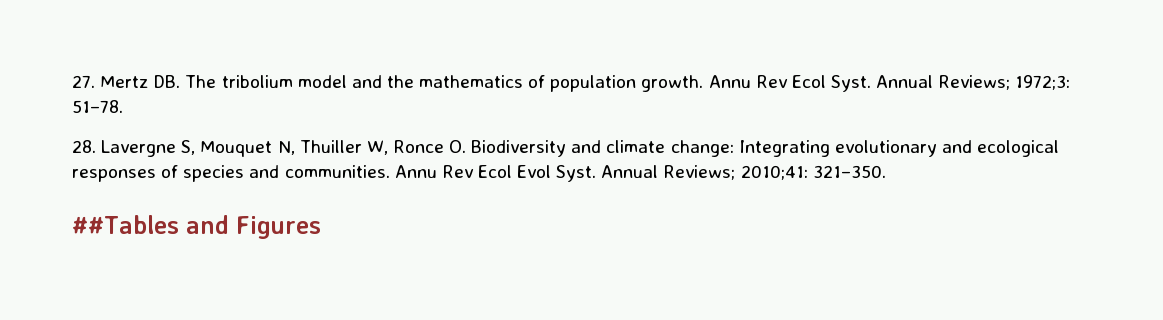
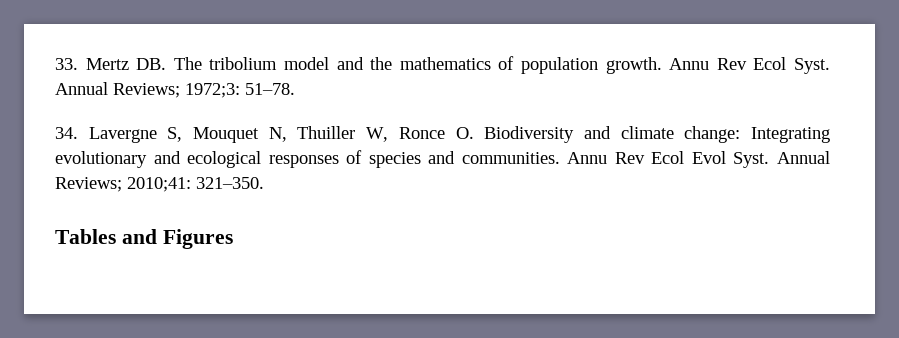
[72,75,95,88] 27. -> [55,58,78,70] 33.
[72,140,96,153] 28. -> [55,127,78,139] 34.
[72,215,179,234] ##Tables -> [55,229,116,244] Tables

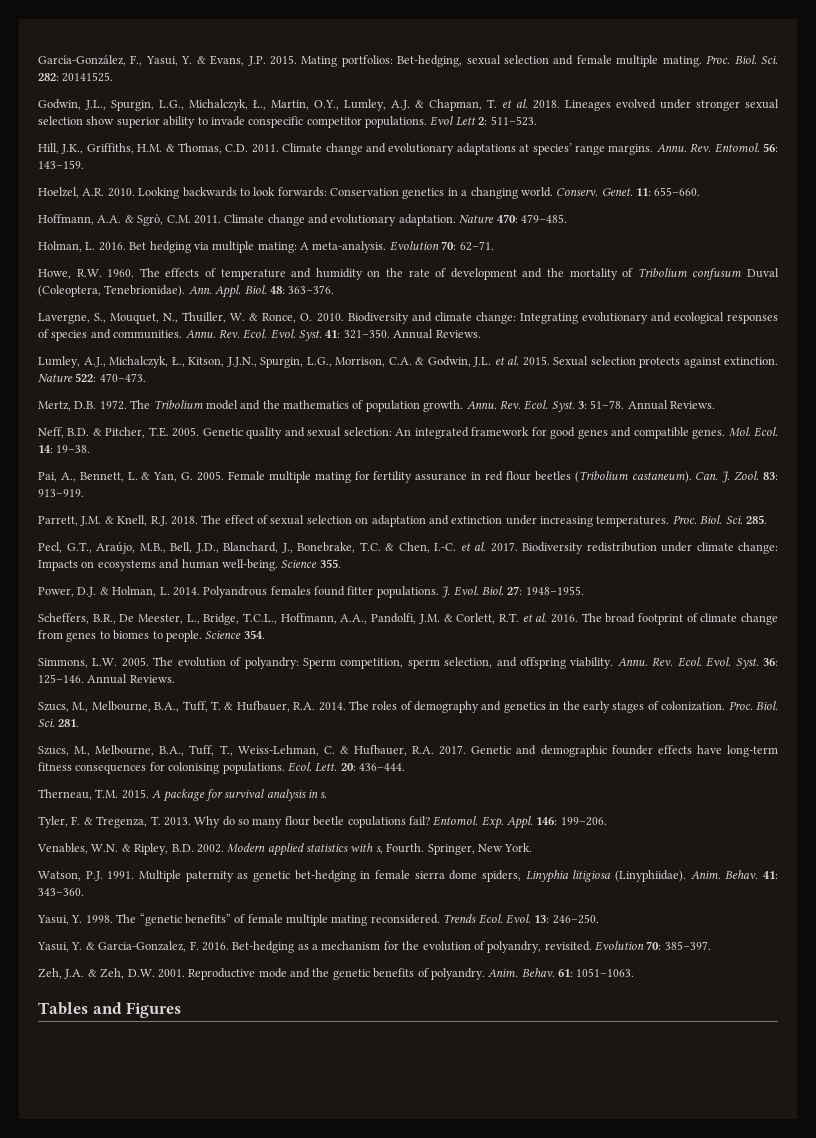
[55,56,831,74] [55,82,295,98] [55,126,474,143] 33. Mertz DB. The tribolium model and the mathematics of population growth. Annu Rev Ecol Syst. Annual Reviews; 1972;3: 51–78. // 34. Lavergne S, Mouquet N, Thuiller W, Ronce O. -> [38,55,779,67] [38,72,114,82] [38,99,779,111] [38,116,537,128] [38,143,778,155] [38,160,84,169] [38,187,701,199] [38,214,567,226] [38,241,494,253] [38,268,780,280] [38,285,335,298] [38,312,344,324] García‐González, F., Yasui, Y. & Evans, J.P. 2015. Mating portfolios: Bet-hedging, sexual selection and female multiple mating. Proc. Biol. Sci. 282: 20141525. // Godwin, J.L., Spurgin, L.G., Michalczyk, Ł., Martin, O.Y., Lumley, A.J. & Chapman, T. et al. 2018. Lineages evolved under stronger sexual selection show superior ability to invade conspecific competitor populations. Evol Lett 2: 511–523. // Hill, J.K., Griffiths, H.M. & Thomas, C.D. 2011. Climate change and evolutionary adaptations at species’ range margins. Annu. Rev. Entomol. 56: 143–159. // Hoelzel, A.R. 2010. Looking backwards to look forwards: Conservation genetics in a changing world. Conserv. Genet. 11: 655–660. // Hoffmann, A.A. & Sgrò, C.M. 2011. Climate change and evolutionary adaptation. Nature 470: 479–485. // Holman, L. 2016. Bet hedging via multiple mating: A meta-analysis. Evolution 70: 62–71. // Howe, R.W. 1960. The effects of temperature and humidity on the rate of development and the mortality of Tribolium confusum Duval (Coleoptera, Tenebrionidae). Ann. Appl. Biol. 48: 363–376. // Lavergne, S., Mouquet, N., Thuiller, W. & Ronce, O. 2010.
[567,151,831,168] [55,177,264,192] Annu Rev Ecol Evol Syst. Annual Reviews; 2010;41: 321–350. -> [185,329,481,341] [38,356,778,368] [38,373,146,382] [38,400,716,412] [38,427,779,439] [38,445,91,453] [38,471,778,483] [38,489,84,497] [38,515,767,527] [38,541,778,554] [38,559,341,571] [38,586,584,598] [38,613,778,625] [38,630,265,642] [38,657,779,669] [38,674,175,684] [38,701,779,713] [38,718,80,727] [38,745,778,757] [38,762,405,774] [38,789,328,802] [38,816,607,829] [37,843,533,856] [38,870,778,883] [38,888,84,896] [37,913,599,926] [37,941,711,953] [38,968,635,980] Annu. Rev. Ecol. Evol. Syst. 41: 321–350. Annual Reviews. // Lumley, A.J., Michalczyk, Ł., Kitson, J.J.N., Spurgin, L.G., Morrison, C.A. & Godwin, J.L. et al. 2015. Sexual selection protects against extinction. Nature 522: 470–473. // Mertz, D.B. 1972. The Tribolium model and the mathematics of population growth. Annu. Rev. Ecol. Syst. 3: 51–78. Annual Reviews. // Neff, B.D. & Pitcher, T.E. 2005. Genetic quality and sexual selection: An integrated framework for good genes and compatible genes. Mol. Ecol. 14: 19–38. // Pai, A., Bennett, L. & Yan, G. 2005. Female multiple mating for fertility assurance in red flour beetles (Tribolium castaneum). Can. J. Zool. 83: 913–919. // Parrett, J.M. & Knell, R.J. 2018. The effect of sexual selection on adaptation and extinction under increasing temperatures. Proc. Biol. Sci. 285. // Pecl, G.T., Araújo, M.B., Bell, J.D., Blanchard, J., Bonebrake, T.C. & Chen, I.-C. et al. 2017. Biodiversity redistribution under climate change: Impacts on ecosystems and human well-being. Science 355. // Power, D.J. & Holman, L. 2014. Polyandrous females found fitter populations. J. Evol. Biol. 27: 1948–1955. // Scheffers, B.R., De Meester, L., Bridge, T.C.L., Hoffmann, A.A., Pandolfi, J.M. & Corlett, R.T. et al. 2016. The broad footprint of climate change from genes to biomes to people. Science 354. // Simmons, L.W. 2005. The evolution of polyandry: Sperm competition, sperm selection, and offspring viability. Annu. Rev. Ecol. Evol. Syst. 36: 125–146. Annual Reviews. // Szucs, M., Melbourne, B.A., Tuff, T. & Hufbauer, R.A. 2014. The roles of demography and genetics in the early stages of colonization. Proc. Biol. Sci. 281. // Szucs, M., Melbourne, B.A., Tuff, T., Weiss-Lehman, C. & Hufbauer, R.A. 2017. Genetic and demographic founder effects have long-term fitness consequences for colonising populations. Ecol. Lett. 20: 436–444. // Therneau, T.M. 2015. A package for survival analysis in s. // Tyler, F. & Tregenza, T. 2013. Why do so many flour beetle copulations fail? Entomol. Exp. Appl. 146: 199–206. // Venables, W.N. & Ripley, B.D. 2002. Modern applied statistics with s, Fourth. Springer, New York. // Watson, P.J. 1991. Multiple paternity as genetic bet-hedging in female sierra dome spiders, Linyphia litigiosa (Linyphiidae). Anim. Behav. 41: 343–360. // Yasui, Y. 1998. The “genetic benefits” of female multiple mating reconsidered. Trends Ecol. Evol. 13: 246–250. // Yasui, Y. & Garcia-Gonzalez, F. 2016. Bet-hedging as a mechanism for the evolution of polyandry, revisited. Evolution 70: 385–397. // Zeh, J.A. & Zeh, D.W. 2001. Reproductive mode and the genetic benefits of polyandry. Anim. Behav. 61: 1051–1063.

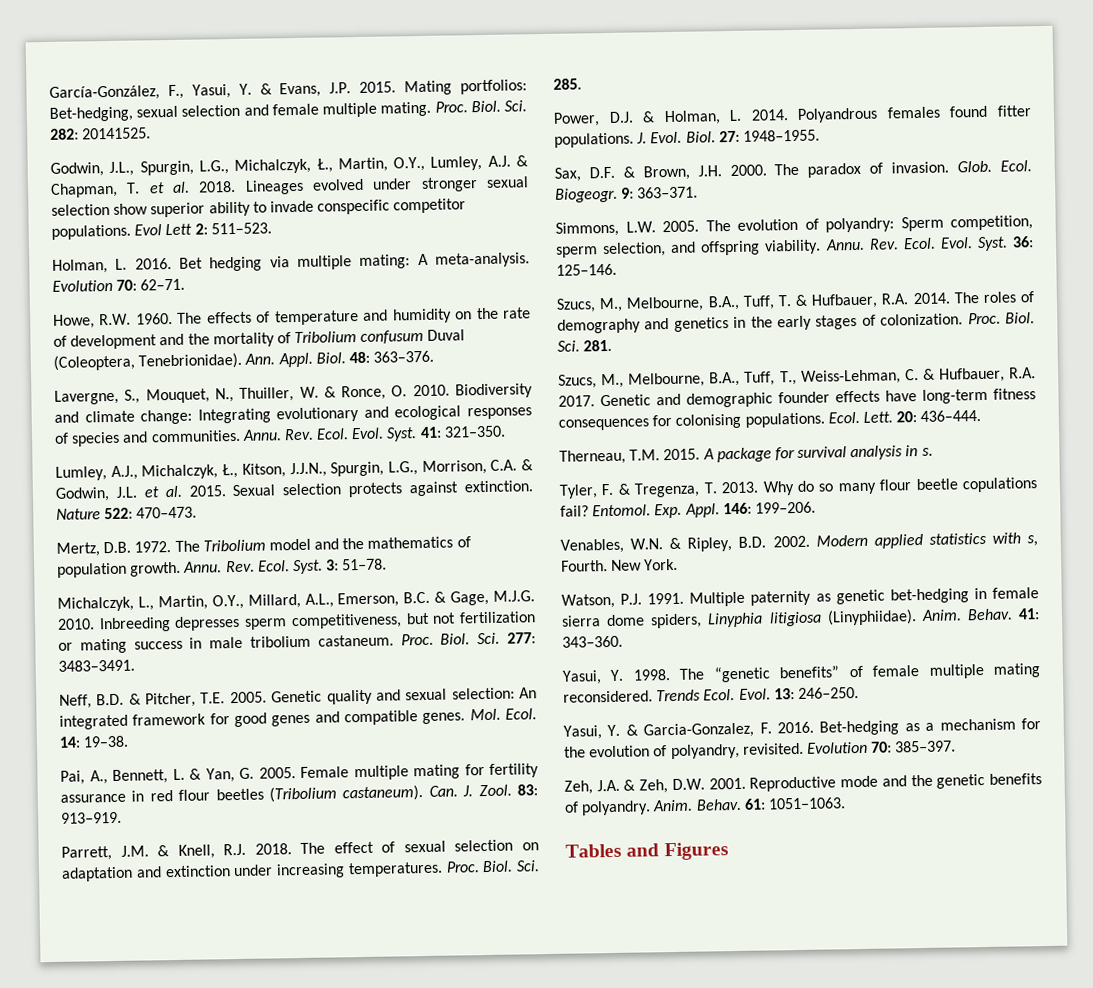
[38,143,778,155] [38,160,84,169] [38,187,701,199] [38,214,567,226] // Hill, J.K., Griffiths, H.M. & Thomas, C.D. 2011. Climate change and evolutionary adaptations at species’ range margins. Annu. Rev. Entomol. 56: 143–159. // Hoelzel, A.R. 2010. Looking backwards to look forwards: Conservation genetics in a changing world. Conserv. Genet. 11: 655–660. // Hoffmann, A.A. & Sgrò, C.M. 2011. Climate change and evolutionary adaptation. Nature 470: 479–485. -> (272, 228) none
[393,329,481,339] Annual Reviews. -> (506, 431) none
[627,400,716,410] Annual Reviews. -> [57,590,535,612] [57,611,536,633] [58,632,536,654] [58,659,135,672] // Michalczyk, L., Martin, O.Y., Millard, A.L., Emerson, B.C. & Gage, M.J.G. 2010. Inbreeding depresses sperm competitiveness, but not fertilization or mating success in male tribolium castaneum. Proc. Biol. Sci. 277: 3483–3491.
[38,541,778,554] [38,559,341,571] // Pecl, G.T., Araújo, M.B., Bell, J.D., Blanchard, J., Bonebrake, T.C. & Chen, I.-C. et al. 2017. Biodiversity redistribution under climate change: Impacts on ecosystems and human well-being. Science 355. -> (582, 84) none
[38,613,778,625] [38,630,265,642] Scheffers, B.R., De Meester, L., Bridge, T.C.L., Hoffmann, A.A., Pandolfi, J.M. & Corlett, R.T. et al. 2016. The broad footprint of climate change from genes to biomes to people. Science 354. -> [554,160,1032,182] [555,186,699,203] Sax, D.F. & Brown, J.H. 2000. The paradox of invasion. Glob. Ecol. Biogeogr. 9: 363–371.
[87,674,175,684] Annual Reviews. -> (617, 269) none
[427,844,475,855] Springer, -> (608, 566) none

